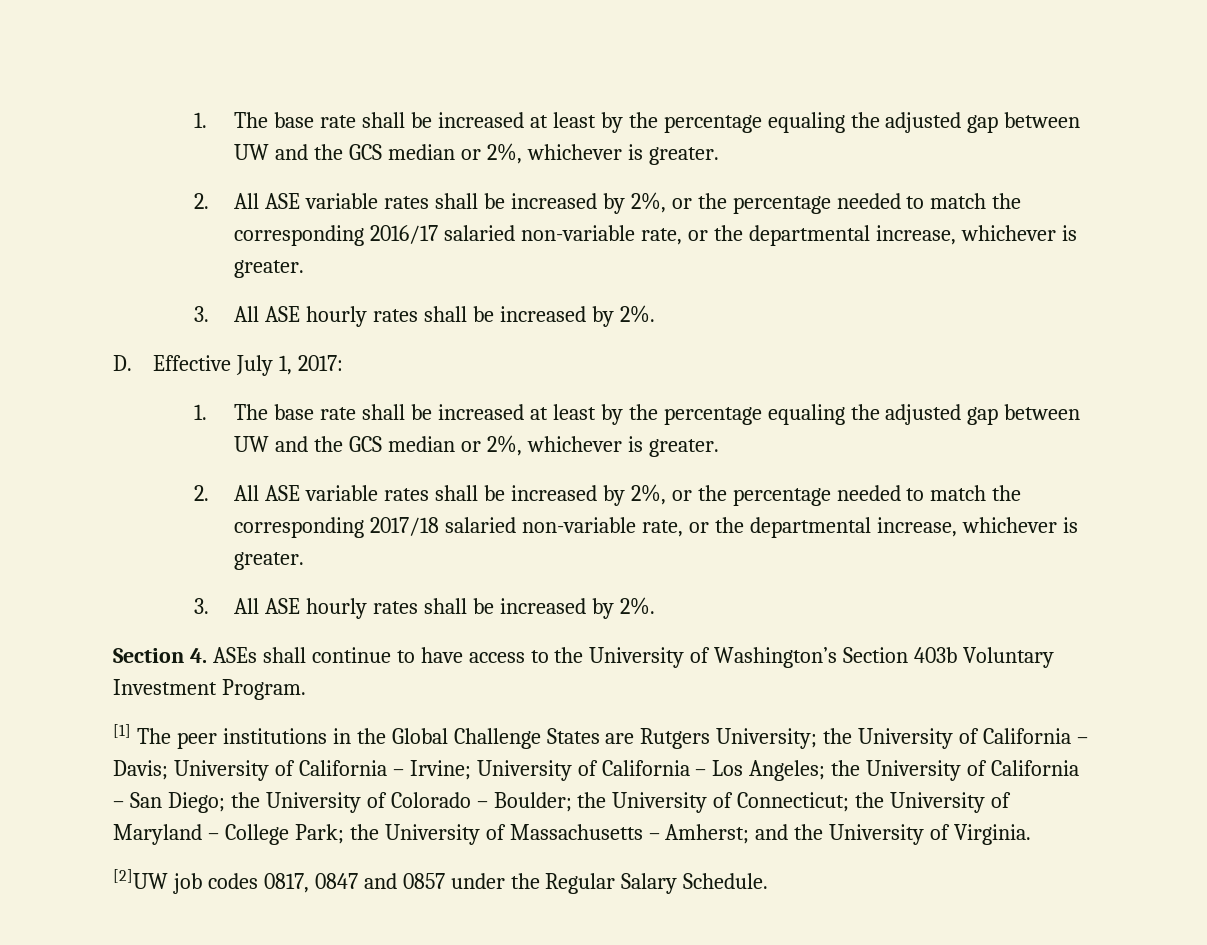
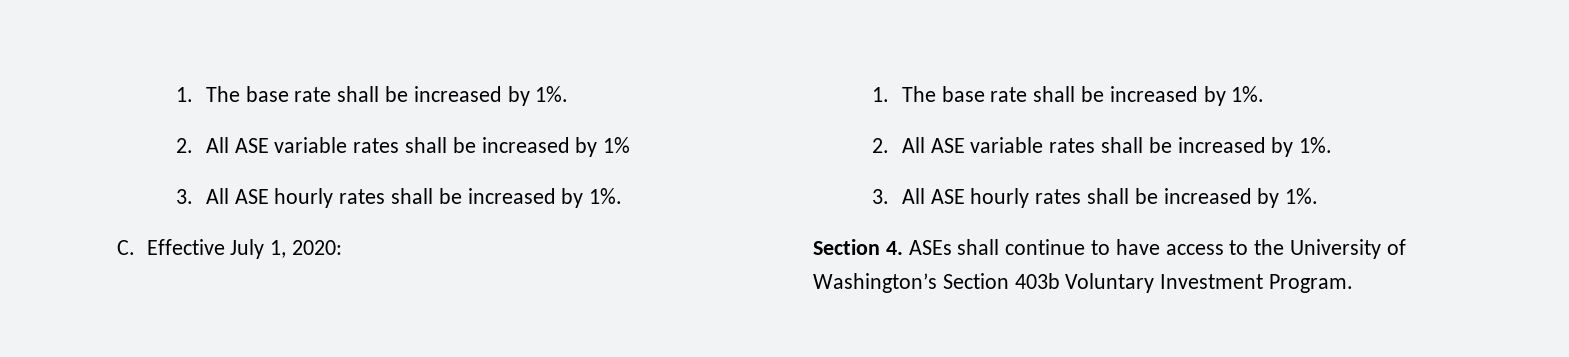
[193,112,1081,133] [234,143,719,165] [193,192,1022,214] [234,225,1077,246] [234,260,305,278] [193,305,655,327] [113,355,132,371] 1. The base rate shall be increased at least by the percentage equaling the adjusted gap between UW and the GCS median or 2%, whichever is greater. // 2. All ASE variable rates shall be increased by 2%, or the percentage needed to match the corresponding 2016/17 salaried non-variable rate, or the departmental increase, whichever is greater. // 3. All ASE hourly rates shall be increased by 2%. // D. -> [176,86,569,106] [176,137,631,157] [176,188,623,208] [117,240,135,255] 1. The base rate shall be increased by 1%. // 2. All ASE variable rates shall be increased by 1% // 3. All ASE hourly rates shall be increased by 1%. // C.
[298,355,344,371] [193,404,1081,425] [234,435,719,457] [193,484,1022,506] [234,517,1078,538] [234,552,305,570] [193,597,655,619] 2017: // 1. The base rate shall be increased at least by the percentage equaling the adjusted gap between UW and the GCS median or 2%, whichever is greater. // 2. All ASE variable rates shall be increased by 2%, or the percentage needed to match the corresponding 2017/18 salaried non-variable rate, or the departmental increase, whichever is greater. // 3. All ASE hourly rates shall be increased by 2%. -> [291,240,342,255] [872,86,1265,106] [872,137,1333,157] [872,188,1319,208] 2020: // 1. The base rate shall be increased by 1%. // 2. All ASE variable rates shall be increased by 1%. // 3. All ASE hourly rates shall be increased by 1%.
[113,724,1089,749] [113,760,1080,781] [113,792,1012,813] [113,824,1032,845] [113,869,769,894] // [1] The peer institutions in the Global Challenge States are Rutgers University; the University of California – Davis; University of California – Irvine; University of California – Los Angeles; the University of California – San Diego; the University of Colorado – Boulder; the University of Connecticut; the University of Maryland – College Park; the University of Massachusetts – Amherst; and the University of Virginia. // [2]UW job codes 0817, 0847 and 0857 under the Regular Salary Schedule. -> (1354, 283) none

